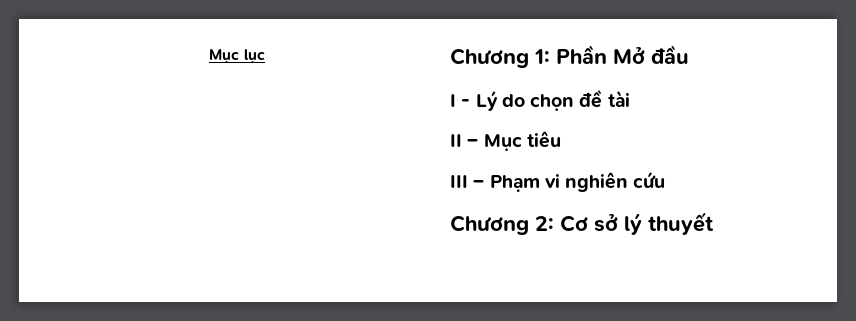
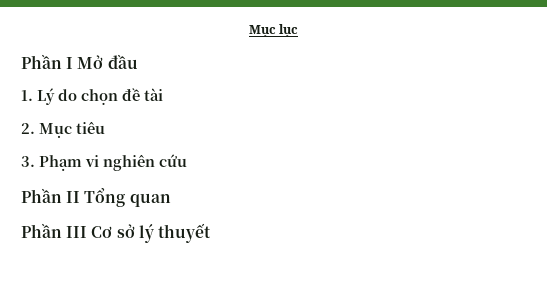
[450,45,607,68] Chương 1: Phần -> [21,54,74,69] Phần I
[450,94,471,107] I - -> [21,90,33,101] 1.
[450,134,479,147] II – -> [21,123,35,134] 2.
[450,175,485,188] III – -> [21,156,35,167] 3.
[450,215,554,235] Chương 2: -> [21,187,171,207] [21,223,88,238] Phần II Tổng quan // Phần III

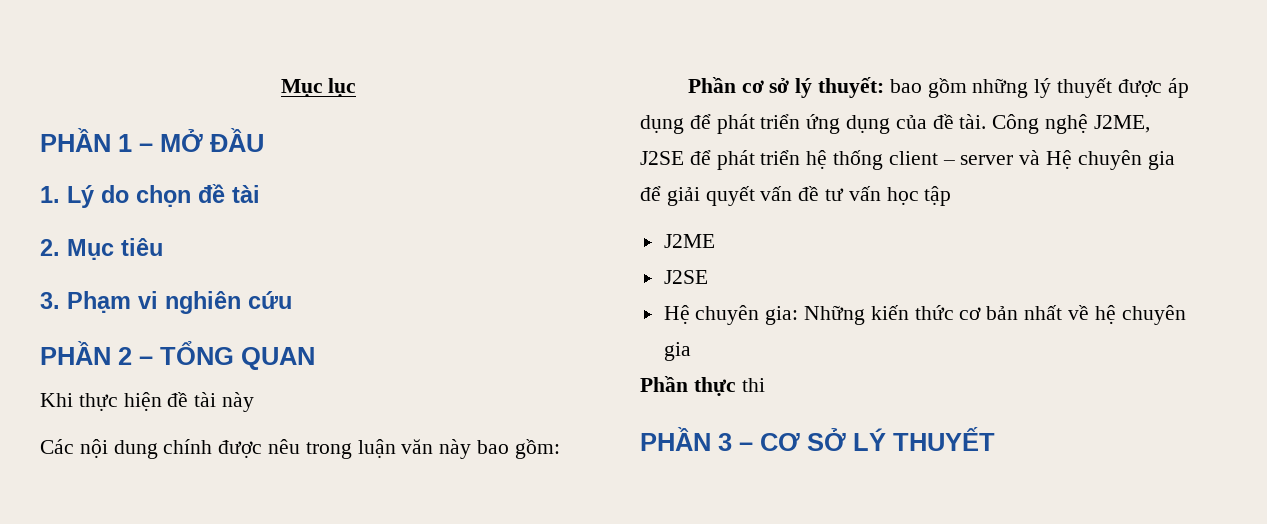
[21,54,138,69] Phần I Mở đầu -> [40,128,264,152] PHẦN 1 – MỞ ĐẦU
[21,187,171,207] [21,223,211,243] Phần II Tổng quan // Phần III Cơ sở lý thuyết -> [40,341,315,370] [40,392,255,412] [40,439,560,459] [687,77,1189,98] [640,114,1150,134] [640,150,1175,170] [640,186,952,206] [663,234,715,248] [663,270,708,284] [663,305,1186,325] [663,342,691,361] [640,376,765,396] [640,427,995,451] PHẦN 2 – TỔNG QUAN // Khi thực hiện đề tài này // Các nội dung chính được nêu trong luận văn này bao gồm: // Phần cơ sở lý thuyết: bao gồm những lý thuyết được áp dụng để phát triển ứng dụng của đề tài. Công nghệ J2ME, J2SE để phát triển hệ thống client – server và Hệ chuyên gia để giải quyết vấn đề tư vấn học tập // J2ME // J2SE // Hệ chuyên gia: Những kiến thức cơ bản nhất về hệ chuyên gia // Phần thực thi // PHẦN 3 – CƠ SỞ LÝ THUYẾT

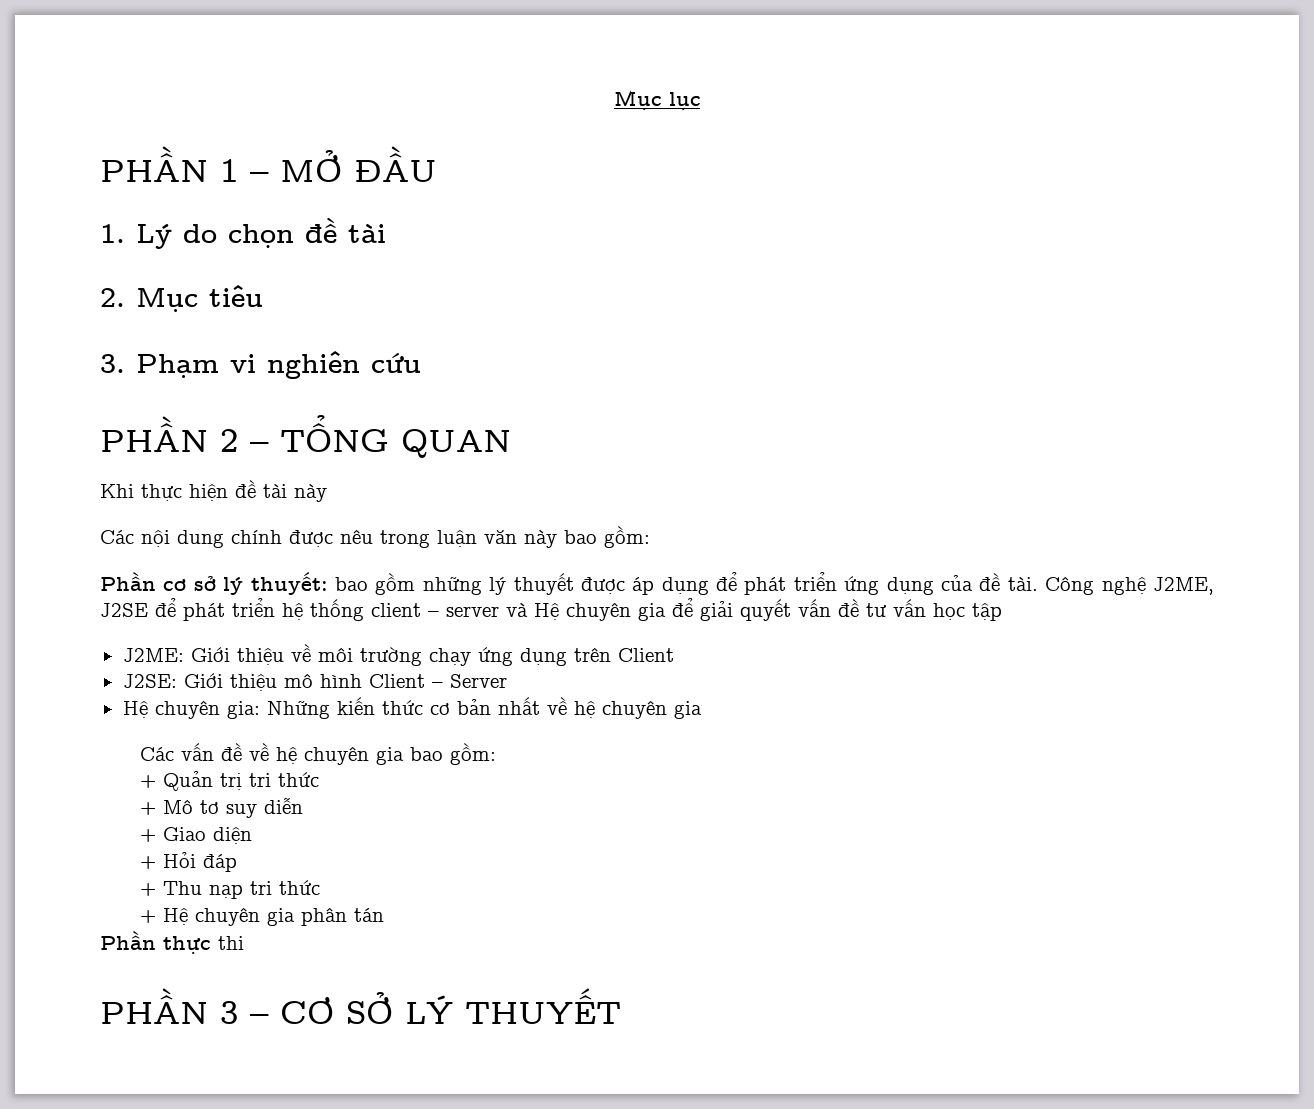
[663,234,715,248] [663,270,708,284] J2ME // J2SE -> [122,644,674,666] [122,673,507,691] J2ME: Giới thiệu về môi trường chạy ứng dụng trên Client // J2SE: Giới thiệu mô hình Client – Server
(691, 351) none -> [140,743,497,765] [140,771,320,791] [140,797,304,818] [140,827,253,844] [140,852,238,872] [140,880,321,899] [140,907,385,926] // Các vấn đề về hệ chuyên gia bao gồm: // + Quản trị tri thức // + Mô tơ suy diễn // + Giao diện // + Hỏi đáp // + Thu nạp tri thức // + Hệ chuyên gia phân tán

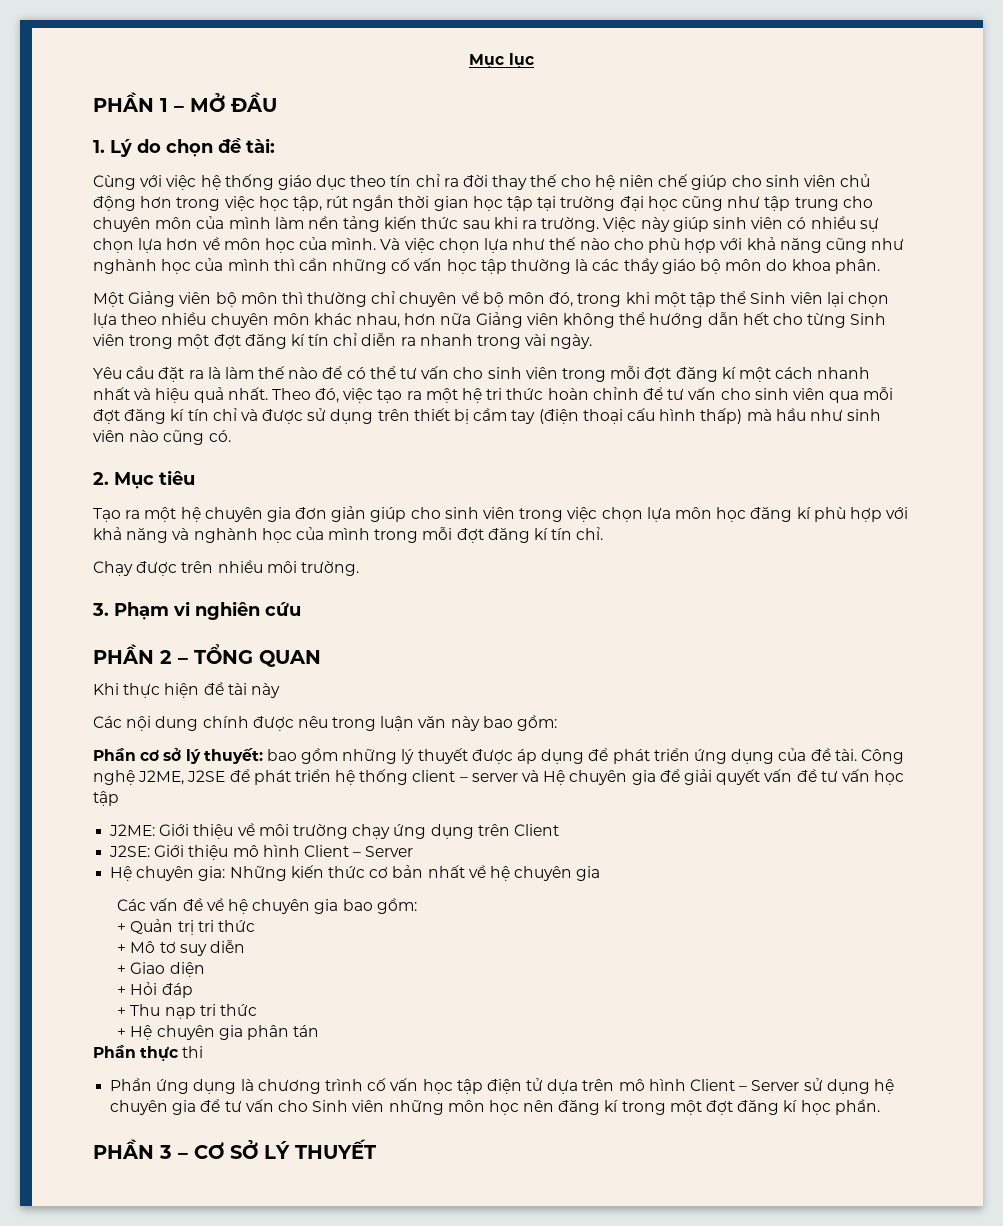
[348,224,386,243] [100,285,263,312] tài // 2. Mục tiêu -> [246,138,275,153] [93,174,871,190] [93,195,873,211] [93,216,879,232] [93,237,905,253] [93,258,880,274] [93,291,889,307] [93,312,887,328] [93,333,593,349] [93,366,871,382] [93,387,894,403] [93,408,882,424] [93,430,231,445] [93,470,195,489] [93,506,909,522] [93,527,604,543] [93,560,359,576] tài: // Cùng với việc hệ thống giáo dục theo tín chỉ ra đời thay thế cho hệ niên chế giúp cho sinh viên chủ động hơn trong việc học tập, rút ngắn thời gian học tập tại trường đại học cũng như tập trung cho chuyên môn của mình làm nền tảng kiến thức sau khi ra trường. Việc này giúp sinh viên có nhiều sự chọn lựa hơn về môn học của mình. Và việc chọn lựa như thế nào cho phù hợp với khả năng cũng như nghành học của mình thì cần những cố vấn học tập thường là các thầy giáo bộ môn do khoa phân. // Một Giảng viên bộ môn thì thường chỉ chuyên về bộ môn đó, trong khi một tập thể Sinh viên lại chọn lựa theo nhiều chuyên môn khác nhau, hơn nữa Giảng viên không thể hướng dẫn hết cho từng Sinh viên trong một đợt đăng kí tín chỉ diễn ra nhanh trong vài ngày. // Yêu cầu đặt ra là làm thế nào để có thể tư vấn cho sinh viên trong mỗi đợt đăng kí một cách nhanh nhất và hiệu quả nhất. Theo đó, việc tạo ra một hệ tri thức hoàn chỉnh để tư vấn cho sinh viên qua mỗi đợt đăng kí tín chỉ và được sử dụng trên thiết bị cầm tay (điện thoại cấu hình thấp) mà hầu như sinh viên nào cũng có. // 2. Mục tiêu // Tạo ra một hệ chuyên gia đơn giản giúp cho sinh viên trong việc chọn lựa môn học đăng kí phù hợp với khả năng và nghành học của mình trong mỗi đợt đăng kí tín chỉ. // Chạy được trên nhiều môi trường.
(244, 943) none -> [110,1078,894,1094] [110,1099,880,1115] // Phần ứng dụng là chương trình cố vấn học tập điện tử dựa trên mô hình Client – Server sử dụng hệ chuyên gia để tư vấn cho Sinh viên những môn học nên đăng kí trong một đợt đăng kí học phần.

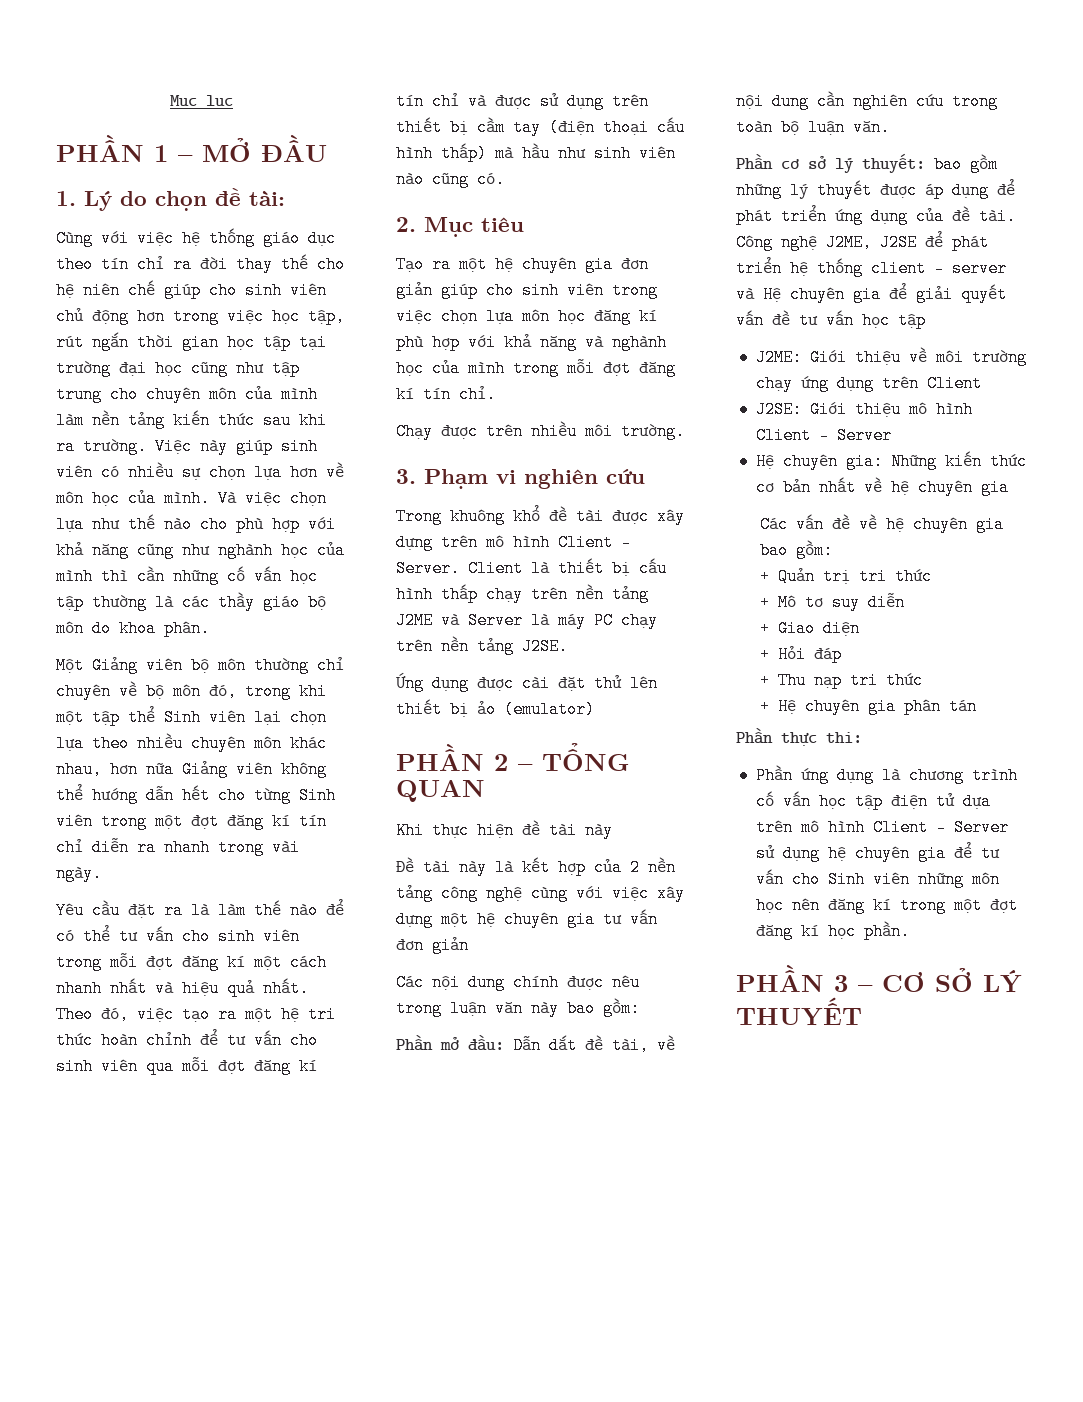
[281,292,303,304] thì -> (246, 665) none
(301, 609) none -> [396,505,685,525] [396,534,630,551] [396,558,667,577] [396,584,649,603] [396,612,658,629] [396,636,568,655] [396,672,658,692] [396,699,595,718] // Trong khuông khổ đề tài được xây dựng trên mô hình Client – Server. Client là thiết bị cấu hình thấp chạy trên nền tảng J2ME và Server là máy PC chạy trên nền tảng J2SE. // Ứng dụng được cài đặt thử lên thiết bị ảo (emulator)
(280, 690) none -> [396,857,676,876] [396,885,685,902] [396,909,658,928] [396,937,469,954] // Đề tài này là kết hợp của 2 nền tảng công nghệ cùng với việc xây dựng một hệ chuyên gia tư vấn đơn giản
(558, 723) none -> [396,1035,675,1054] [736,91,998,110] [736,119,890,136] // Phần mở đầu: Dẫn dắt đề tài, về nội dung cần nghiên cứu trong toàn bộ luận văn.
[182,1046,204,1058] thi -> [826,732,862,743] thi:

